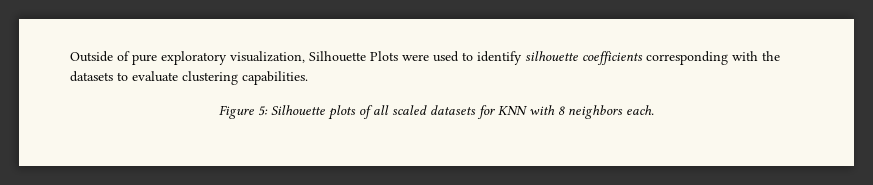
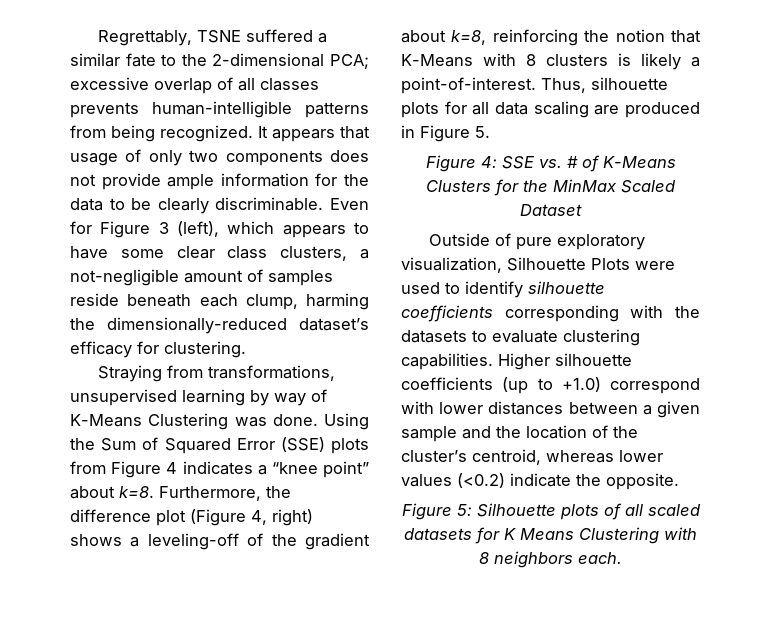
(70, 56) none -> [98,29,328,46] [70,53,369,69] [70,77,319,94] [70,101,369,118] [70,125,370,142] [70,149,369,166] [70,173,369,190] [70,197,369,214] [70,221,369,238] [70,246,370,261] [70,269,333,286] [70,293,369,310] [70,317,369,334] [70,341,246,358] [98,365,336,382] [70,389,327,406] [70,413,369,430] [70,437,369,454] [70,461,369,478] [70,486,291,501] [70,509,313,526] [70,533,370,550] [401,29,701,46] [401,53,700,70] [401,77,668,94] [401,101,700,118] [401,125,490,142] [425,155,676,172] [426,179,676,196] [520,204,582,216] Regrettably, TSNE suffered a similar fate to the 2-dimensional PCA; excessive overlap of all classes prevents human-intelligible patterns from being recognized. It appears that usage of only two components does not provide ample information for the data to be clearly discriminable. Even for Figure 3 (left), which appears to have some clear class clusters, a not-negligible amount of samples reside beneath each clump, harming the dimensionally-reduced dataset’s efficacy for clustering. // Straying from transformations, unsupervised learning by way of K-Means Clustering was done. Using the Sum of Squared Error (SSE) plots from Figure 4 indicates a “knee point” about k=8. Furthermore, the difference plot (Figure 4, right) shows a leveling-off of the gradient about k=8, reinforcing the notion that K-Means with 8 clusters is likely a point-of-interest. Thus, silhouette plots for all data scaling are produced in Figure 5. // Figure 4: SSE vs. # of K-Means Clusters for the MinMax Scaled Dataset //
(308, 78) none -> [498,353,632,370] [401,377,700,394] [401,401,700,418] [401,425,638,442] [401,449,663,465] [401,473,679,490] Higher silhouette coefficients (up to +1.0) correspond with lower distances between a given sample and the location of the cluster’s centroid, whereas lower values (<0.2) indicate the opposite.
[498,106,528,115] KNN -> [504,527,659,544] K Means Clustering

